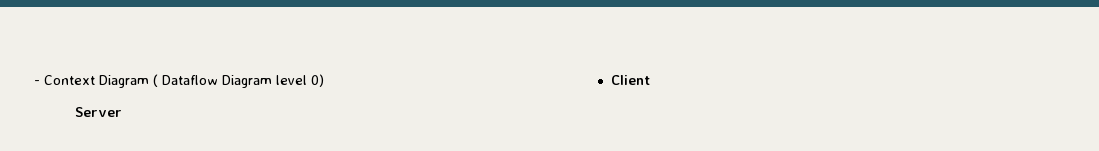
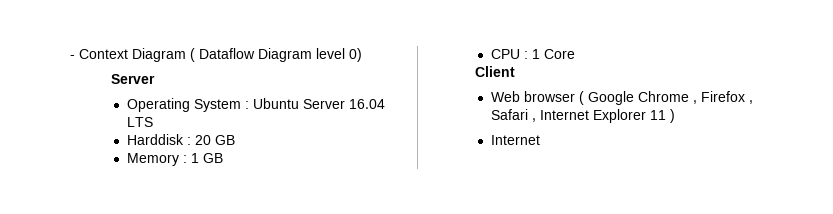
[611,75,651,85] Client -> [126,98,385,112] [126,117,153,127] [126,134,235,145] [126,153,223,166] [490,49,575,59] [475,66,516,77] [490,91,753,105] [490,109,675,123] [490,135,540,145] Operating System : Ubuntu Server 16.04 LTS // Harddisk : 20 GB // Memory : 1 GB // CPU : 1 Core // Client // Web browser ( Google Chrome , Firefox , Safari , Internet Explorer 11 ) // Internet

